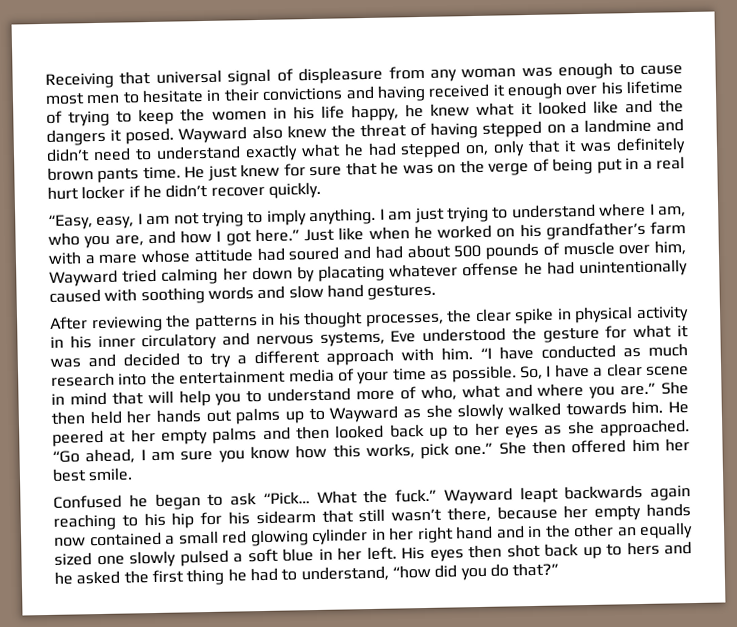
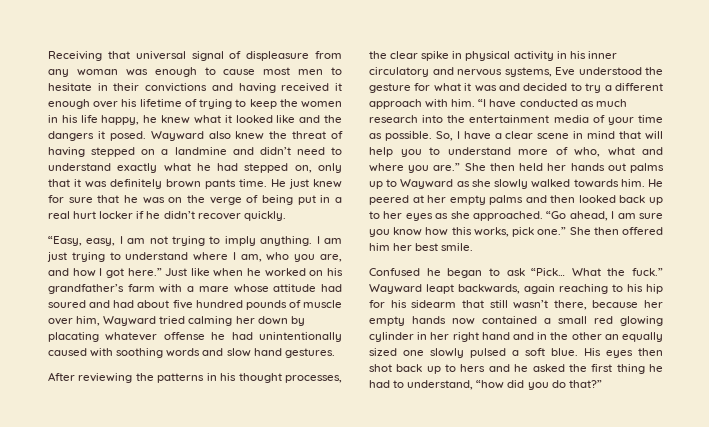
[453,244,482,258] 500 -> [172,300,243,309] five hundred
[564,484,644,500] backwards -> [458,284,520,294] backwards,
[282,546,397,562] blue in her left. -> [551,348,578,356] blue.

